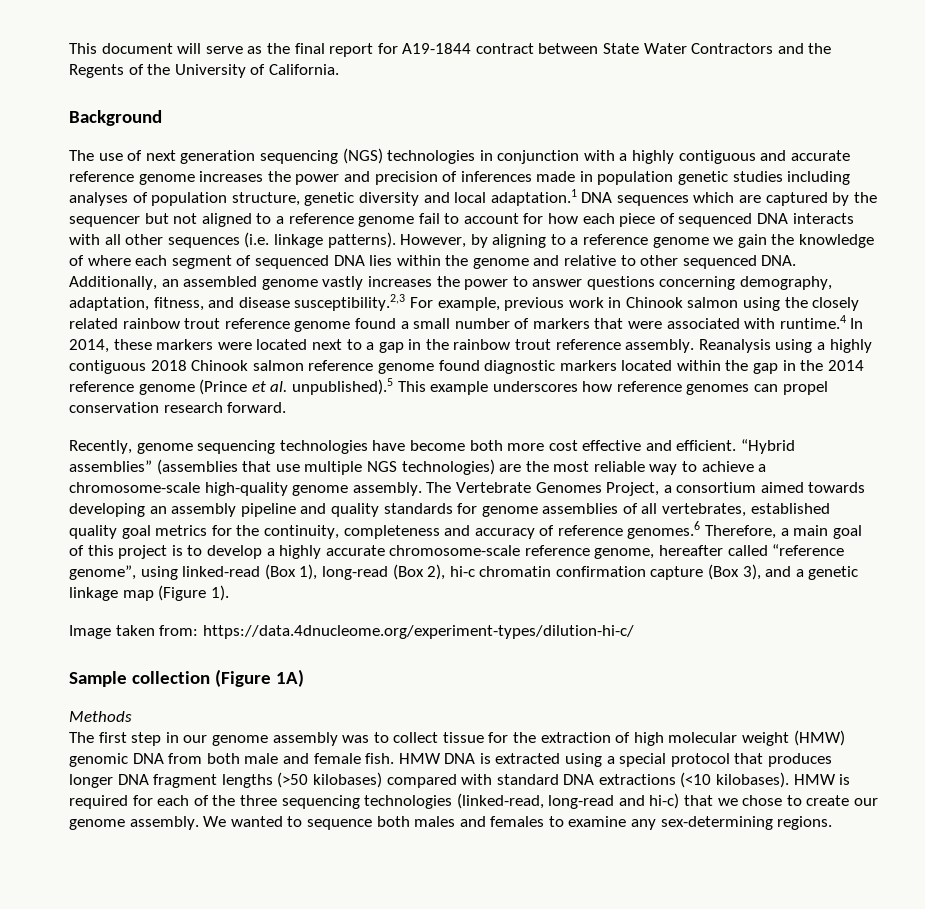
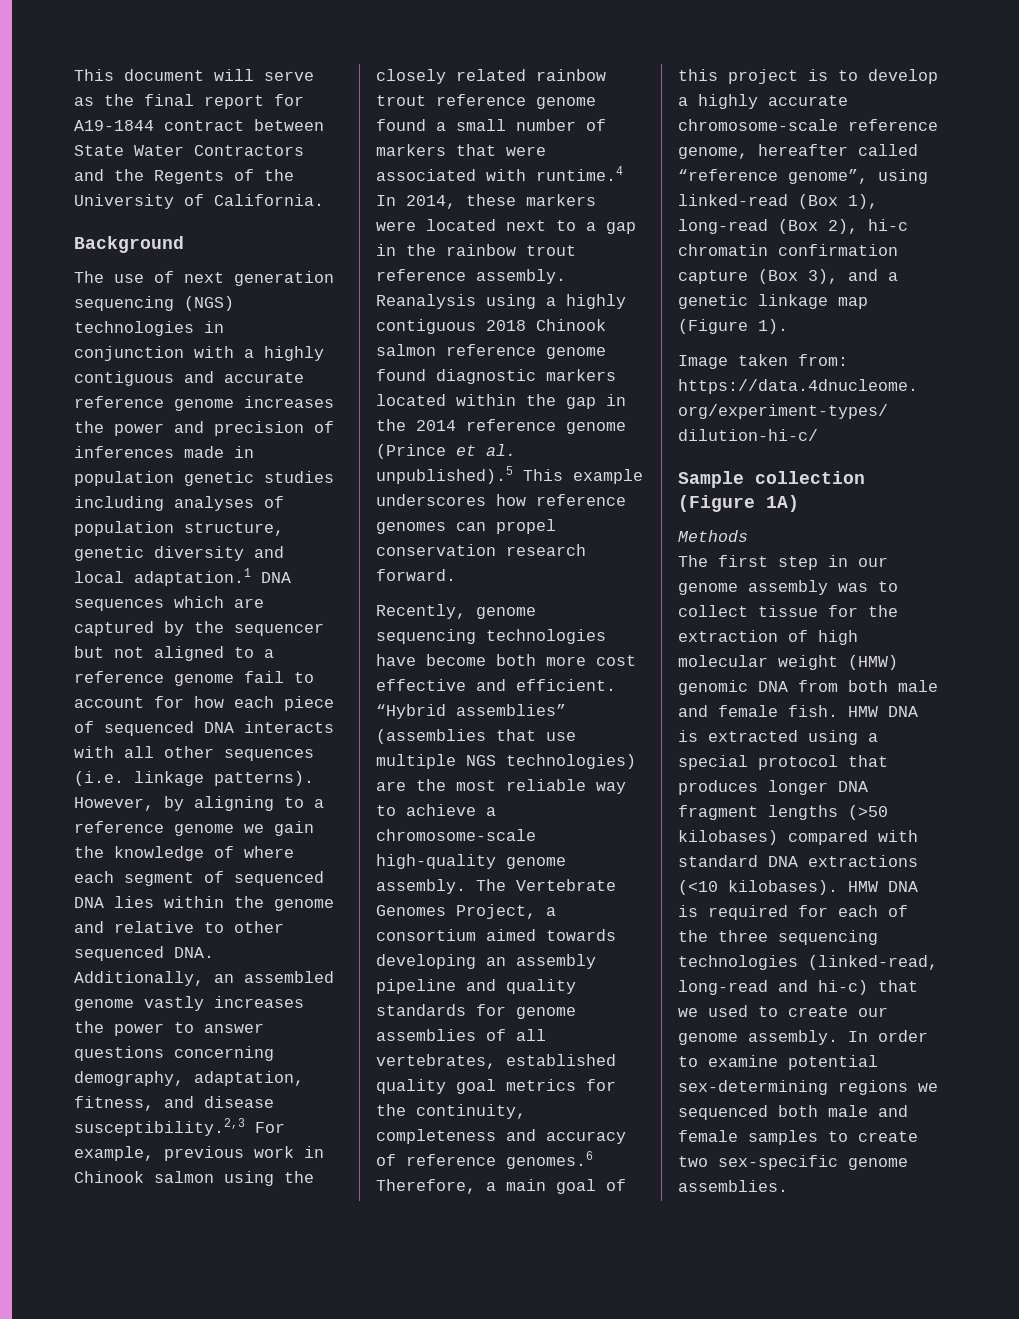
(836, 779) none -> [888,881,918,892] DNA
[742,795,783,806] chose -> [708,1005,748,1017] used
[203,816,833,830] We wanted to sequence both males and females to examine any sex-determining regions. -> [848,1030,928,1042] [678,1055,878,1070] [678,1080,938,1095] [678,1105,908,1120] [678,1130,918,1145] [678,1155,908,1170] [678,1180,788,1192] In order to examine potential sex-determining regions we sequenced both male and female samples to create two sex-specific genome assemblies.

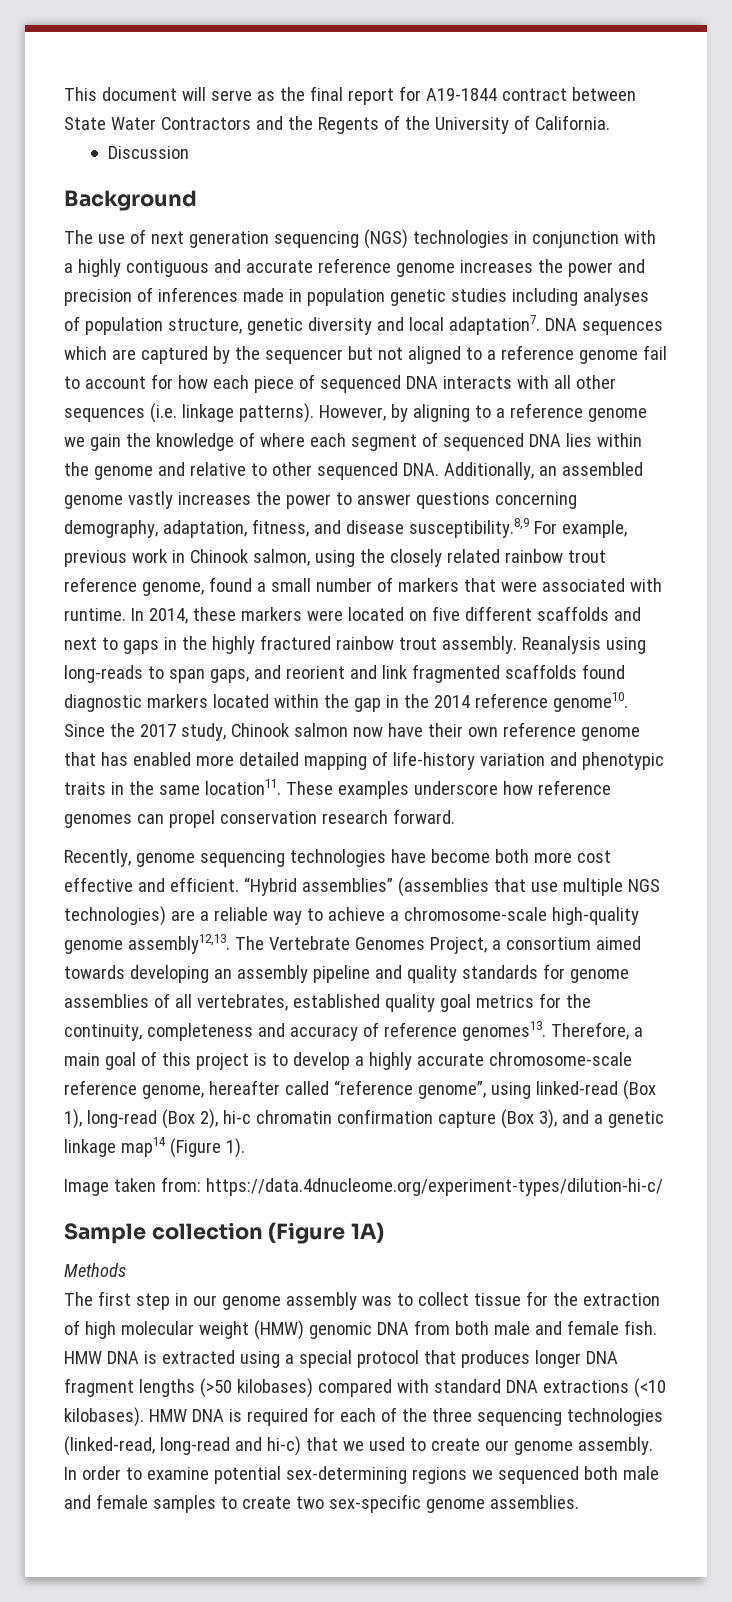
(324, 200) none -> [107,146,189,159] // Discussion
[134,568,251,586] adaptation.1 -> [448,315,540,335] adaptation7.
[74,1118,245,1136] susceptibility.2,3 -> [408,518,529,538] susceptibility.8,9
[154,1171,214,1183] salmon -> [252,549,310,566] salmon,
[536,97,596,109] genome -> [141,582,204,596] genome,
[536,166,623,181] runtime.4 -> [64,608,126,621] runtime.
[506,220,636,234] [376,244,576,256] [376,269,466,281] next to a gap in the rainbow trout reference -> [408,606,641,621] [64,635,437,654] on five different scaffolds and next to gaps in the highly fractured rainbow trout
[546,294,626,309] [376,319,606,334] [376,344,606,359] a highly contiguous 2018 Chinook salmon reference genome -> [64,664,577,683] long-reads to span gaps, and reorient and link fragmented scaffolds
[566,422,626,434] [376,444,516,459] [376,466,643,484] [376,494,486,506] genome (Prince et al. unpublished).5 This example underscores -> [552,692,628,712] [64,722,640,741] [64,751,664,770] [64,779,498,799] genome10. Since the 2017 study, Chinook salmon now have their own reference genome that has enabled more detailed mapping of life-history variation and phenotypic traits in the same location11. These examples underscore
[416,779,496,791] the most -> [199,911,209,921] a
[376,879,466,894] assembly. -> [127,934,230,954] assembly12,13.
[506,1151,593,1169] genomes.6 -> [461,1021,546,1041] genomes13.
[838,297,868,309] map -> [120,1137,166,1157] map14

